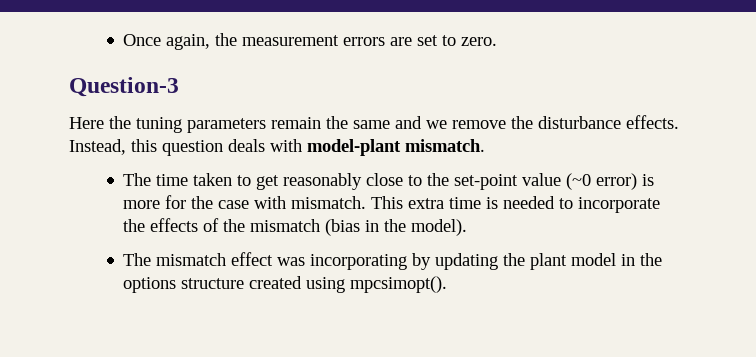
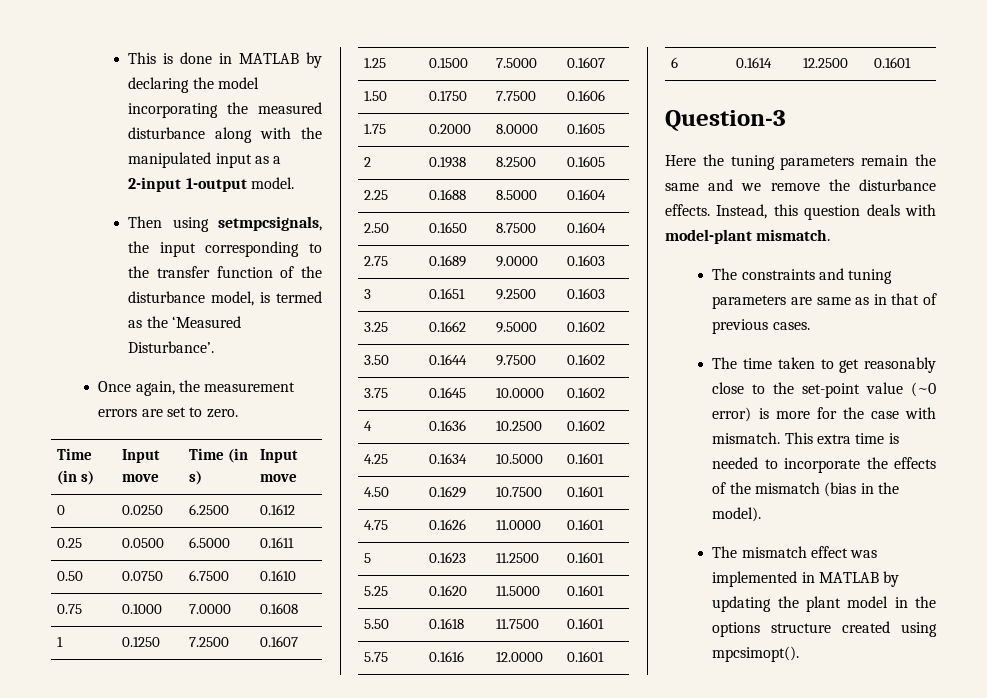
(123, 40) none -> [128,52,322,68] [128,77,259,93] [128,102,322,118] [128,127,322,143] [128,152,282,168] [128,177,294,192] [128,216,322,232] [128,241,322,257] [128,266,322,278] [128,291,322,306] [128,316,241,328] [128,341,215,353] This is done in MATLAB by declaring the model incorporating the measured disturbance along with the manipulated input as a 2-input 1-output model. // Then using setmpcsignals, the input corresponding to the transfer function of the disturbance model, is termed as the ‘Measured Disturbance’. //
(498, 41) none -> [57,448,93,460] [57,470,95,485] [122,449,161,463] [122,474,160,482] [189,448,249,463] [189,471,203,485] [260,449,299,463] [260,474,298,482] [57,505,66,515] [122,505,164,515] [189,504,230,515] [260,504,296,515] [57,538,83,548] [122,538,165,548] [189,537,231,548] [260,537,295,548] [57,571,84,581] [122,571,164,581] [189,570,230,581] [260,570,297,581] [57,604,83,614] [122,604,163,614] [189,604,232,614] [260,603,299,614] [57,637,64,647] [122,637,161,647] [189,637,230,647] [260,636,299,647] [364,58,387,68] [429,58,469,68] [496,58,538,68] [567,57,606,68] [364,91,388,101] [429,91,468,101] [496,91,537,101] [567,90,606,101] [364,124,387,134] [429,124,472,134] [496,124,539,134] [567,123,606,134] [364,157,372,167] [429,157,467,168] [496,157,537,167] [567,156,606,167] [364,190,389,200] [429,189,467,200] [496,190,538,200] [567,189,607,200] [364,223,390,233] [429,222,468,233] [496,223,537,233] [567,222,607,233] [364,256,389,266] [429,255,467,267] [496,256,539,267] [567,255,606,266] [364,289,372,299] [429,288,466,299] [496,289,537,300] [567,288,606,299] [364,322,389,332] [429,321,467,332] [496,322,538,333] [567,321,606,332] [364,355,390,365] [429,354,468,365] [496,355,537,366] [567,354,606,365] [364,388,389,398] [429,387,467,398] [496,388,545,398] [567,387,606,398] [364,421,373,431] [429,420,467,431] [496,421,543,431] [567,420,606,431] [364,454,389,464] [429,453,468,464] [496,454,544,464] [567,453,605,464] [364,487,390,497] [429,486,467,498] [496,487,543,497] [567,486,605,497] [364,520,389,530] [429,519,467,530] [496,520,542,530] [567,519,605,530] [364,553,372,563] [429,552,467,563] [496,553,540,563] [567,552,605,563] [364,586,389,596] [429,585,468,596] [496,586,541,596] [567,585,605,596] [364,619,390,629] [429,618,465,629] [496,619,540,629] [567,618,605,629] [364,652,389,662] [429,651,465,662] [496,652,544,662] [567,651,605,662] [671,57,679,68] [736,57,773,68] [803,58,849,68] [874,57,912,68] // Time (in s) | Input move | Time (in s) | Input move // 0 | 0.0250 | 6.2500 | 0.1612 // 0.25 | 0.0500 | 6.5000 | 0.1611 // 0.50 | 0.0750 | 6.7500 | 0.1610 // 0.75 | 0.1000 | 7.0000 | 0.1608 // 1 | 0.1250 | 7.2500 | 0.1607 // 1.25 | 0.1500 | 7.5000 | 0.1607 // 1.50 | 0.1750 | 7.7500 | 0.1606 // 1.75 | 0.2000 | 8.0000 | 0.1605 // 2 | 0.1938 | 8.2500 | 0.1605 // 2.25 | 0.1688 | 8.5000 | 0.1604 // 2.50 | 0.1650 | 8.7500 | 0.1604 // 2.75 | 0.1689 | 9.0000 | 0.1603 // 3 | 0.1651 | 9.2500 | 0.1603 // 3.25 | 0.1662 | 9.5000 | 0.1602 // 3.50 | 0.1644 | 9.7500 | 0.1602 // 3.75 | 0.1645 | 10.0000 | 0.1602 // 4 | 0.1636 | 10.2500 | 0.1602 // 4.25 | 0.1634 | 10.5000 | 0.1601 // 4.50 | 0.1629 | 10.7500 | 0.1601 // 4.75 | 0.1626 | 11.0000 | 0.1601 // 5 | 0.1623 | 11.2500 | 0.1601 // 5.25 | 0.1620 | 11.5000 | 0.1601 // 5.50 | 0.1618 | 11.7500 | 0.1601 // 5.75 | 0.1616 | 12.0000 | 0.1601 // 6 | 0.1614 | 12.2500 | 0.1601
(485, 145) none -> [712,268,893,284] [712,293,937,309] [712,319,810,334] // The constraints and tuning parameters are same as in that of previous cases.
[310,254,408,270] incorporating -> [712,571,880,587] implemented in MATLAB

